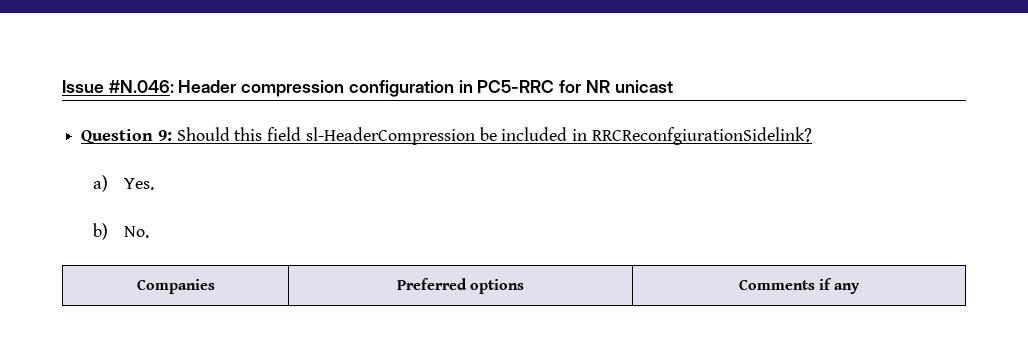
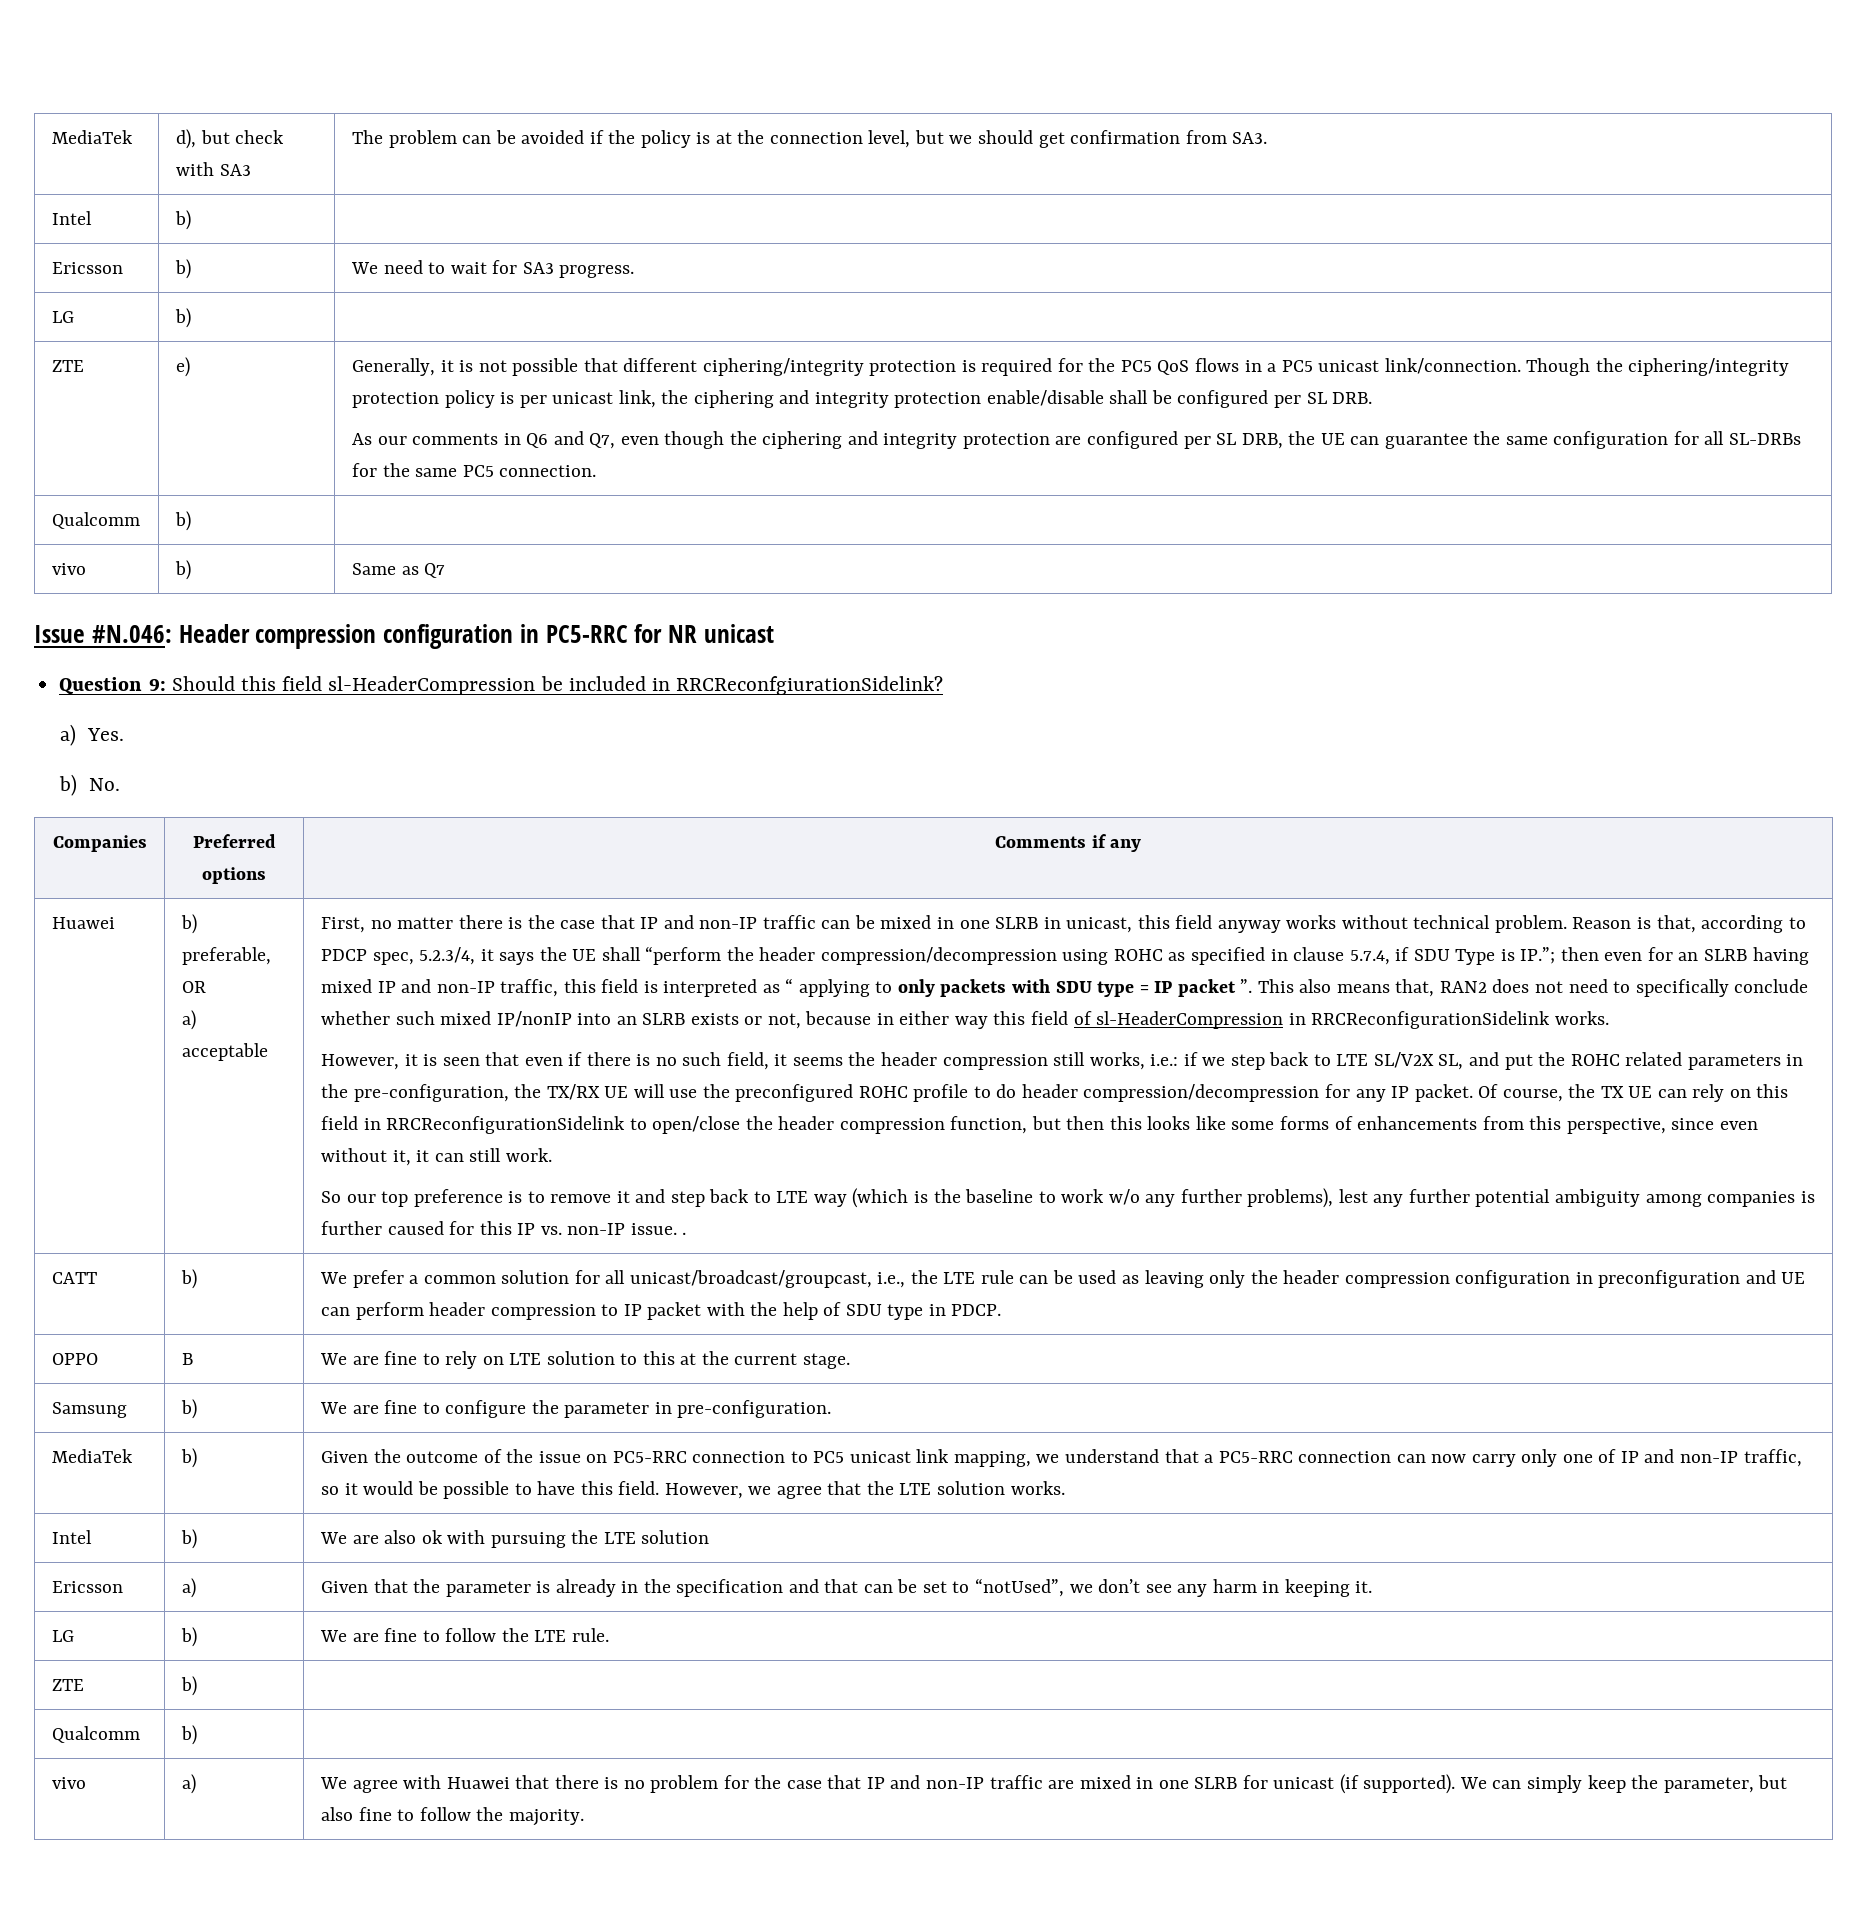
(62, 86) none -> [51,130,133,144] [175,129,285,149] [175,162,251,176] [351,130,1268,148] [51,211,92,225] [174,210,191,230] [51,262,123,274] [174,259,191,279] [350,260,635,278] [51,311,74,323] [174,308,191,328] [51,360,84,372] [175,357,190,377] [351,358,1790,376] [351,390,1373,408] [351,431,1801,449] [351,463,597,477] [51,512,140,529] [174,511,191,531] [51,563,86,575] [174,560,191,580] [351,563,446,578] MediaTek | d), but check with SA3 | The problem can be avoided if the policy is at the connection level, but we should get confirmation from SA3. // Intel | b) | // Ericsson | b) | We need to wait for SA3 progress. // LG | b) | // ZTE | e) | Generally, it is not possible that different ciphering/integrity protection is required for the PC5 QoS flows in a PC5 unicast link/connection. Though the ciphering/integrity protection policy is per unicast link, the ciphering and integrity protection enable/disable shall be configured per SL DRB. // As our comments in Q6 and Q7, even though the ciphering and integrity protection are configured per SL DRB, the UE can guarantee the same configuration for all SL-DRBs for the same PC5 connection. // Qualcomm | b) | // vivo | b) | Same as Q7 //
(861, 288) none -> [51,917,115,929] [180,914,197,934] [181,947,271,965] [181,981,206,993] [181,1010,196,1030] [181,1043,268,1061] [320,915,1806,933] [320,946,1809,965] [320,978,1809,997] [320,1011,1609,1029] [320,1052,1804,1070] [320,1084,1789,1102] [320,1116,1758,1134] [320,1148,552,1166] [320,1188,1815,1208] [320,1221,687,1235] [51,1272,97,1284] [180,1269,197,1289] [319,1270,1806,1288] [320,1302,1002,1320] [51,1353,98,1365] [181,1353,193,1365] [319,1351,850,1369] [51,1402,127,1418] [180,1399,197,1419] [319,1400,832,1418] [51,1449,133,1463] [180,1448,197,1468] [320,1449,1802,1467] [320,1481,1065,1499] [51,1530,92,1544] [180,1529,197,1549] [319,1530,710,1548] [51,1581,123,1593] [181,1578,196,1598] [320,1578,1373,1597] [51,1630,74,1642] [180,1627,197,1647] [319,1628,609,1642] [51,1679,84,1691] [180,1676,197,1696] [51,1726,140,1743] [180,1725,197,1745] [51,1777,86,1789] [181,1774,196,1794] [319,1774,1788,1794] [320,1807,584,1826] // Huawei | b) preferable, OR // a) acceptable | First, no matter there is the case that IP and non-IP traffic can be mixed in one SLRB in unicast, this field anyway works without technical problem. Reason is that, according to PDCP spec, 5.2.3/4, it says the UE shall “perform the header compression/decompression using ROHC as specified in clause 5.7.4, if SDU Type is IP.”; then even for an SLRB having mixed IP and non-IP traffic, this field is interpreted as “ applying to only packets with SDU type = IP packet ”. This also means that, RAN2 does not need to specifically conclude whether such mixed IP/nonIP into an SLRB exists or not, because in either way this field of sl-HeaderCompression in RRCReconfigurationSidelink works. // However, it is seen that even if there is no such field, it seems the header compression still works, i.e.: if we step back to LTE SL/V2X SL, and put the ROHC related parameters in the pre-configuration, the TX/RX UE will use the preconfigured ROHC profile to do header compression/decompression for any IP packet. Of course, the TX UE can rely on this field in RRCReconfigurationSidelink to open/close the header compression function, but then this looks like some forms of enhancements from this perspective, since even without it, it can still work. // So our top preference is to remove it and step back to LTE way (which is the baseline to work w/o any further problems), lest any further potential ambiguity among companies is further caused for this IP vs. non-IP issue. . // CATT | b) | We prefer a common solution for all unicast/broadcast/groupcast, i.e., the LTE rule can be used as leaving only the header compression configuration in preconfiguration and UE can perform header compression to IP packet with the help of SDU type in PDCP. // OPPO | B | We are fine to rely on LTE solution to this at the current stage. // Samsung | b) | We are fine to configure the parameter in pre-configuration. // MediaTek | b) | Given the outcome of the issue on PC5-RRC connection to PC5 unicast link mapping, we understand that a PC5-RRC connection can now carry only one of IP and non-IP traffic, so it would be possible to have this field. However, we agree that the LTE solution works. // Intel | b) | We are also ok with pursuing the LTE solution // Ericsson | a) | Given that the parameter is already in the specification and that can be set to “notUsed”, we don’t see any harm in keeping it. // LG | b) | We are fine to follow the LTE rule. // ZTE | b) | // Qualcomm | b) | // vivo | a) | We agree with Huawei that there is no problem for the case that IP and non-IP traffic are mixed in one SLRB for unicast (if supported). We can simply keep the parameter, but also fine to follow the majority.

